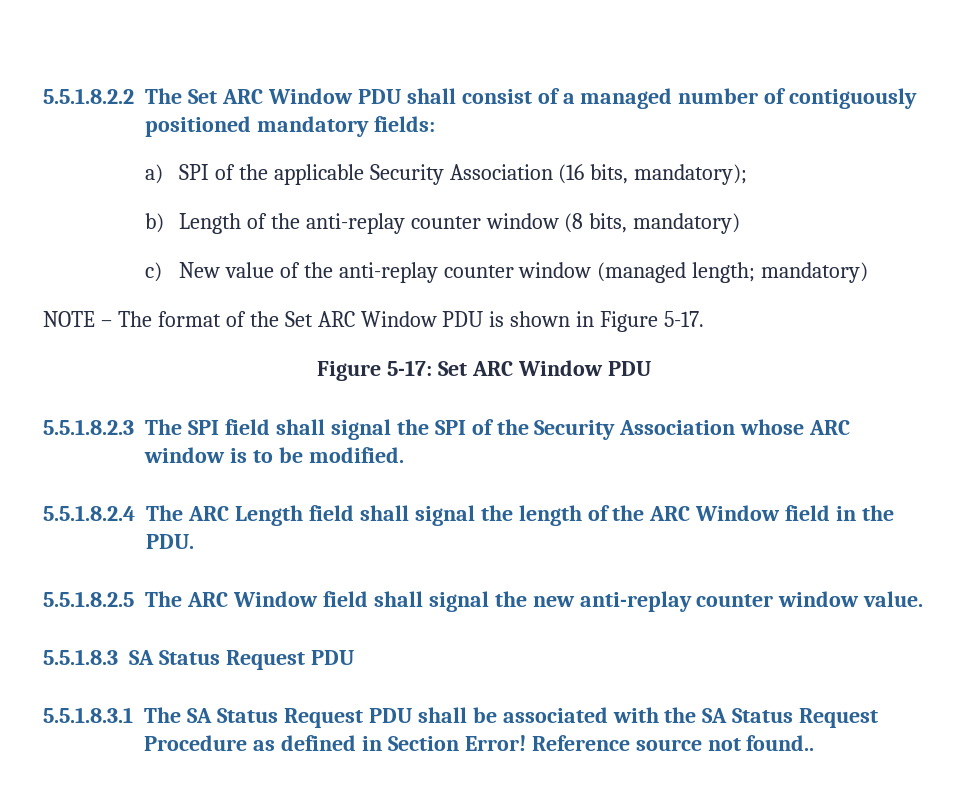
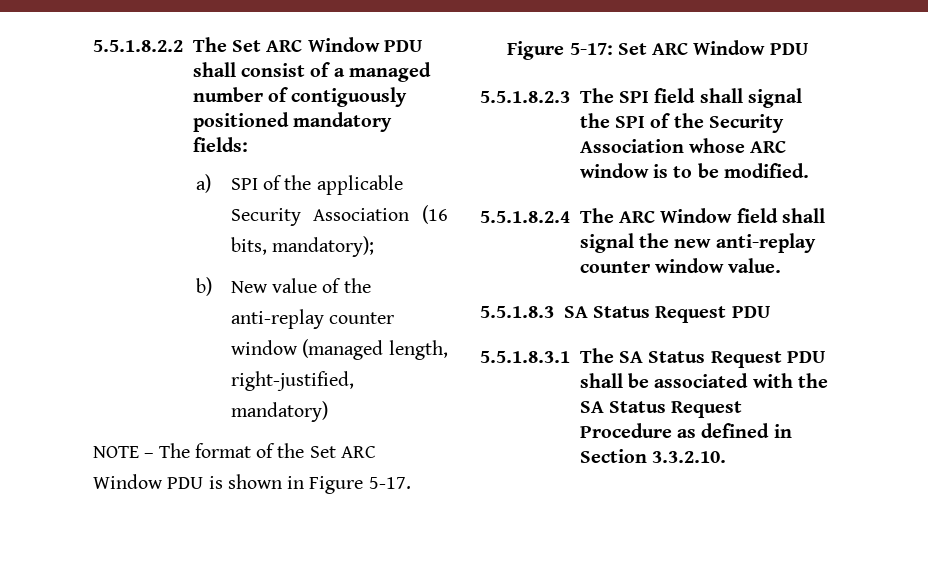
[178,213,741,234] [144,262,162,282] Length of the anti-replay counter window (8 bits, mandatory) // c) -> (213, 286) none
[692,262,756,283] length; -> [389,340,448,360] [230,371,354,391] length, right-justified,
[234,505,895,526] [146,534,194,549] [43,591,228,607] Length field shall signal the length of the ARC Window field in the PDU. // 5.5.1.8.2.5 The ARC -> (656, 216) none
[464,735,815,751] Error! Reference source not found.. -> [652,451,727,463] 3.3.2.10.

